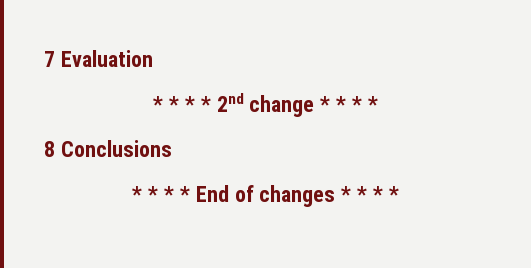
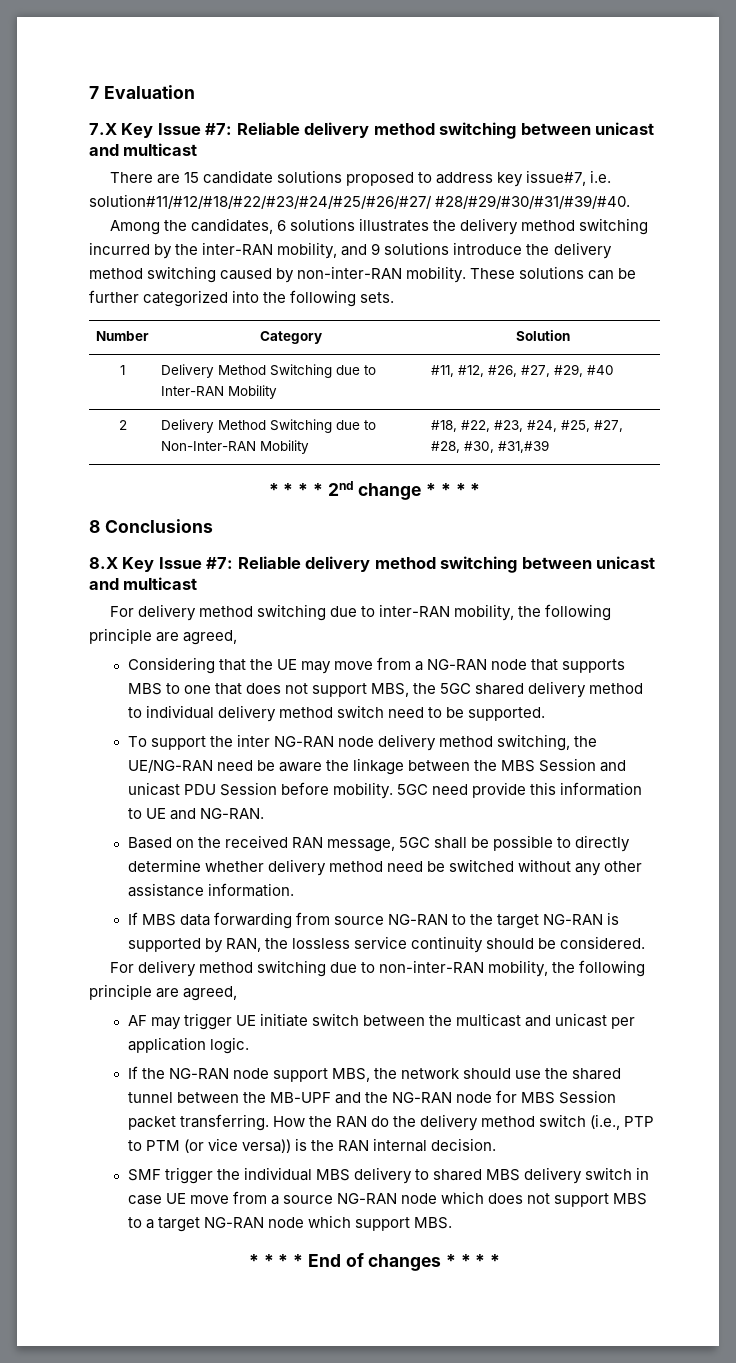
(153, 58) none -> [89,122,655,139] [89,143,198,156] [109,170,612,187] [89,194,631,209] [109,218,649,235] [89,242,612,259] [89,266,637,283] [89,290,395,307] [96,331,149,341] [259,331,322,344] [515,330,570,341] [120,365,125,375] [161,364,377,378] [161,385,278,399] [431,364,615,377] [118,420,127,430] [161,419,377,433] [161,440,310,454] [431,420,624,432] [431,440,550,453] // 7.X Key Issue #7: Reliable delivery method switching between unicast and multicast // There are 15 candidate solutions proposed to address key issue#7, i.e. solution#11/#12/#18/#22/#23/#24/#25/#26/#27/ #28/#29/#30/#31/#39/#40. // Among the candidates, 6 solutions illustrates the delivery method switching incurred by the inter-RAN mobility, and 9 solutions introduce the delivery method switching caused by non-inter-RAN mobility. These solutions can be further categorized into the following sets. // Number | Category | Solution // 1 | Delivery Method Switching due to Inter-RAN Mobility | #11, #12, #26, #27, #29, #40 // 2 | Delivery Method Switching due to Non-Inter-RAN Mobility | #18, #22, #23, #24, #25, #27, #28, #30, #31,#39
(172, 148) none -> [89,556,656,573] [89,577,198,590] [109,604,612,621] [89,628,238,645] [127,657,626,674] [127,681,644,698] [127,705,546,722] [127,734,598,751] [127,758,627,775] [127,782,643,799] [127,808,264,820] [127,835,631,852] [127,859,643,876] [127,883,294,897] [127,912,620,929] [127,936,646,953] [109,960,646,977] [89,984,238,1001] [127,1013,636,1030] [127,1037,249,1054] [127,1066,622,1082] [127,1090,617,1104] [127,1114,655,1131] [127,1138,497,1153] [127,1167,650,1184] [127,1191,648,1207] [127,1215,452,1232] // 8.X Key Issue #7: Reliable delivery method switching between unicast and multicast // For delivery method switching due to inter-RAN mobility, the following principle are agreed, // Considering that the UE may move from a NG-RAN node that supports MBS to one that does not support MBS, the 5GC shared delivery method to individual delivery method switch need to be supported. // To support the inter NG-RAN node delivery method switching, the UE/NG-RAN need be aware the linkage between the MBS Session and unicast PDU Session before mobility. 5GC need provide this information to UE and NG-RAN. // Based on the received RAN message, 5GC shall be possible to directly determine whether delivery method need be switched without any other assistance information. // If MBS data forwarding from source NG-RAN to the target NG-RAN is supported by RAN, the lossless service continuity should be considered. // For delivery method switching due to non-inter-RAN mobility, the following principle are agreed, // AF may trigger UE initiate switch between the multicast and unicast per application logic. // If the NG-RAN node support MBS, the network should use the shared tunnel between the MB-UPF and the NG-RAN node for MBS Session packet transferring. How the RAN do the delivery method switch (i.e., PTP to PTM (or vice versa)) is the RAN internal decision. // SMF trigger the individual MBS delivery to shared MBS delivery switch in case UE move from a source NG-RAN node which does not support MBS to a target NG-RAN node which support MBS.

